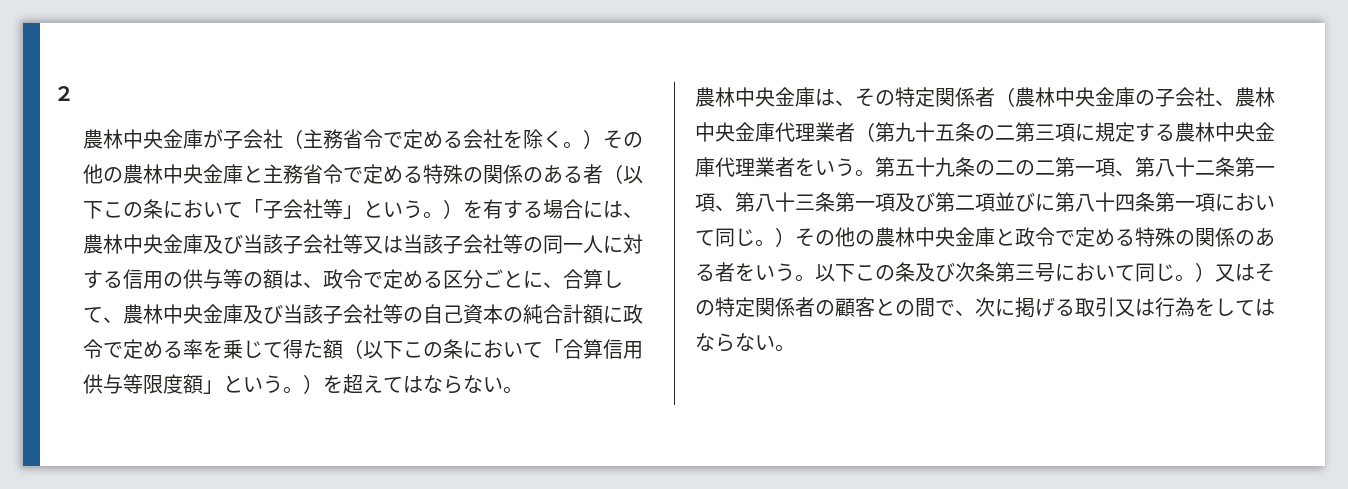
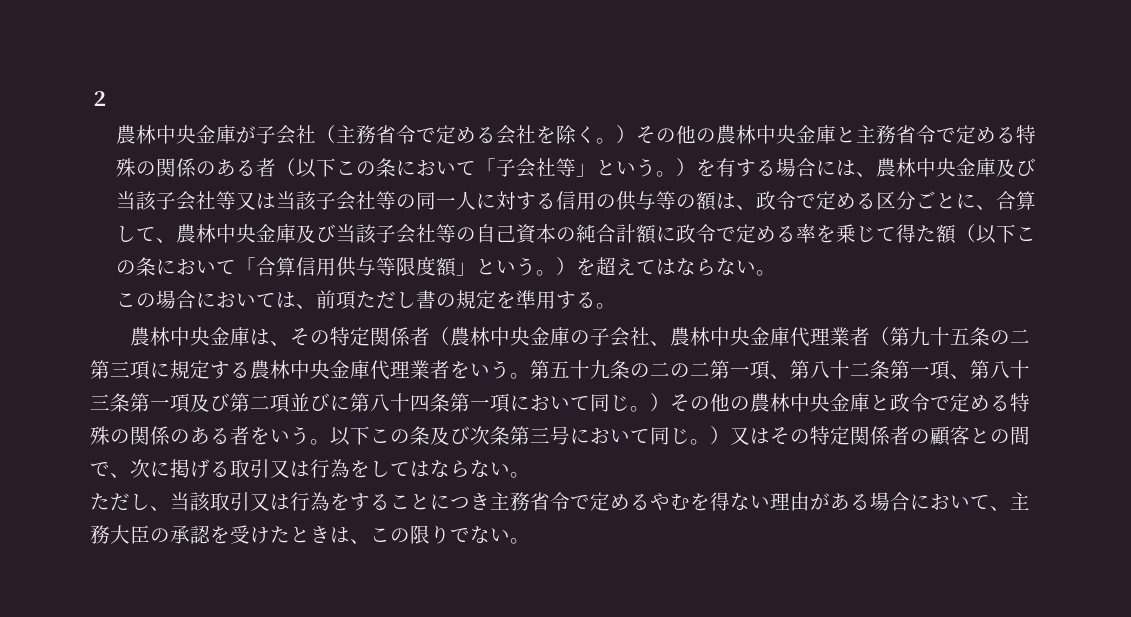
(523, 390) none -> [115,290,616,310] // この場合においては、前項ただし書の規定を準用する。
(795, 348) none -> [90,492,1030,512] [90,525,530,544] // ただし、当該取引又は行為をすることにつき主務省令で定めるやむを得ない理由がある場合において、主務大臣の承認を受けたときは、この限りでない。

